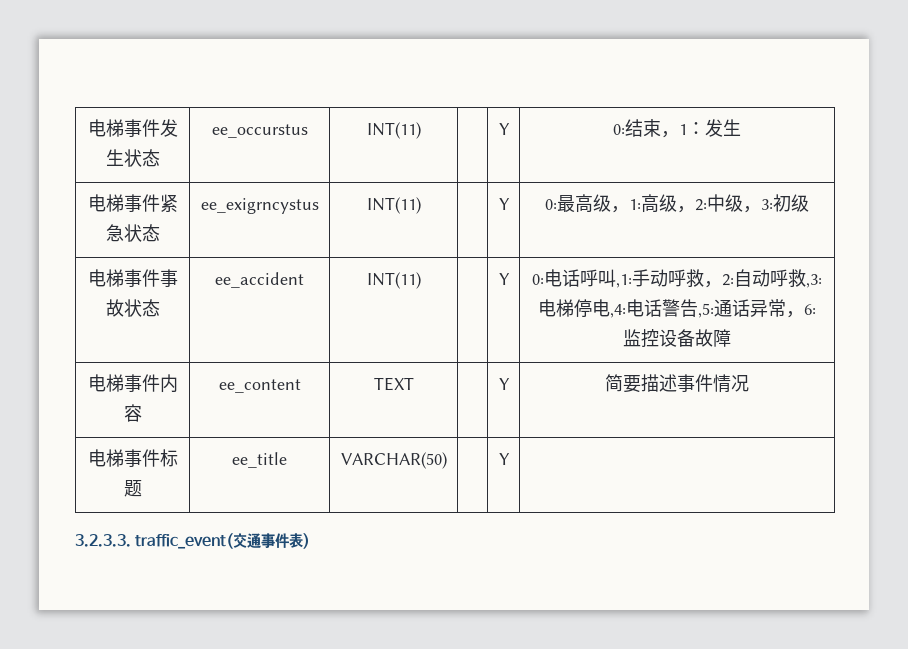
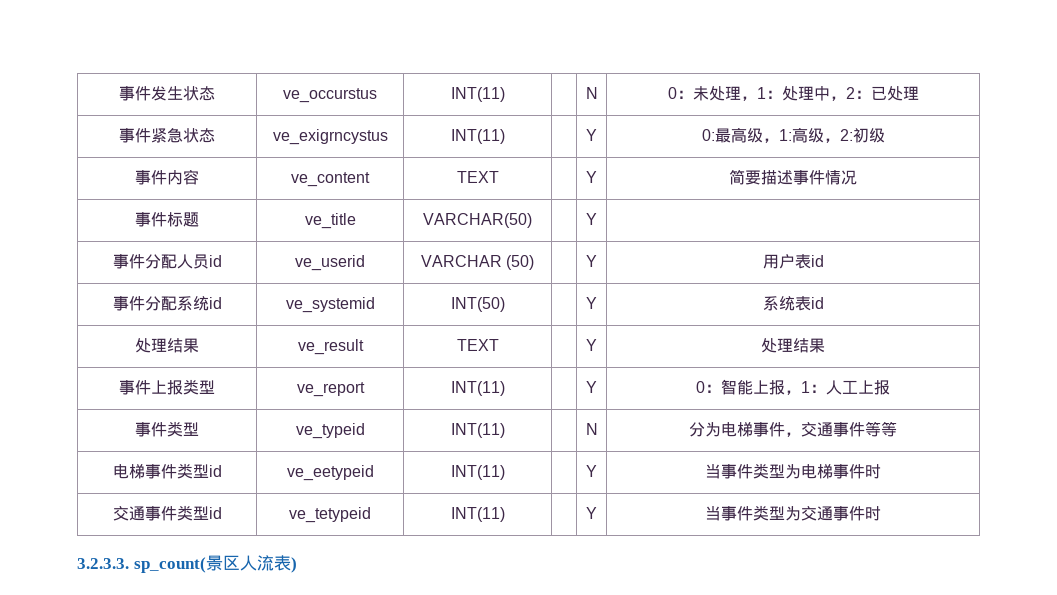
[87,119,124,137] 电梯 -> (119, 93) none
[211,124,308,138] [366,122,421,139] [498,123,510,135] [613,119,741,138] [87,194,124,212] ee_occurstus | INT(11) | | Y | 0:结束，1：发生 // 电梯 -> [283,88,377,103] [450,87,505,102] [585,87,598,99] [667,86,919,101] ve_occurstus | INT(11) | | N | 0：未处理，1：处理中，2：已处理 //
[200,198,319,214] ee_exigrncystus -> [272,129,388,145] ve_exigrncystus
[707,194,773,213] 中级，3: -> (853, 135) none
[87,269,178,287] [105,299,160,317] [215,272,304,288] [366,272,421,289] [498,273,510,285] [532,269,822,288] [538,299,816,318] [623,329,731,348] [87,374,124,392] 电梯事件事故状态 | ee_accident | INT(11) | | Y | 0:电话呼叫,1:手动呼救，2:自动呼救,3:电梯停电,4:电话警告,5:通话异常，6:监控设备故障 // 电梯 -> (885, 135) none
[218,379,301,393] ee_content -> [291,172,370,187] ve_content
[87,449,124,467] 电梯 -> (857, 177) none
[232,452,287,468] ee_title -> [304,213,356,229] ve_title
[75,533,290,549] // 3.2.3.3. traffic_event(交通事件 -> [112,254,222,269] [295,255,365,271] [420,255,535,270] [586,255,597,267] [762,254,824,269] [112,296,222,311] [285,297,375,313] [450,297,505,312] [586,297,597,309] [762,296,824,311] [135,338,199,353] [297,339,364,355] [456,339,499,351] [586,339,597,351] [761,338,825,353] [119,379,215,395] [296,382,365,397] [450,381,505,396] [586,381,597,393] [696,379,890,395] [135,421,199,437] [295,423,365,439] [450,423,505,438] [585,423,598,435] [689,421,897,437] [112,463,222,479] [286,465,374,481] [450,465,505,480] [586,465,597,477] [705,463,881,479] [112,505,222,521] [289,507,371,523] [450,507,505,522] [586,507,597,519] [705,505,881,521] [77,555,274,573] // 事件分配人员id | ve_userid | VARCHAR (50) | | Y | 用户表id // 事件分配系统id | ve_systemid | INT(50) | | Y | 系统表id // 处理结果 | ve_result | TEXT | | Y | 处理结果 // 事件上报类型 | ve_report | INT(11) | | Y | 0：智能上报，1：人工上报 // 事件类型 | ve_typeid | INT(11) | | N | 分为电梯事件，交通事件等等 // 电梯事件类型id | ve_eetypeid | INT(11) | | Y | 当事件类型为电梯事件时 // 交通事件类型id | ve_tetypeid | INT(11) | | Y | 当事件类型为交通事件时 // 3.2.3.3. sp_count(景区人流

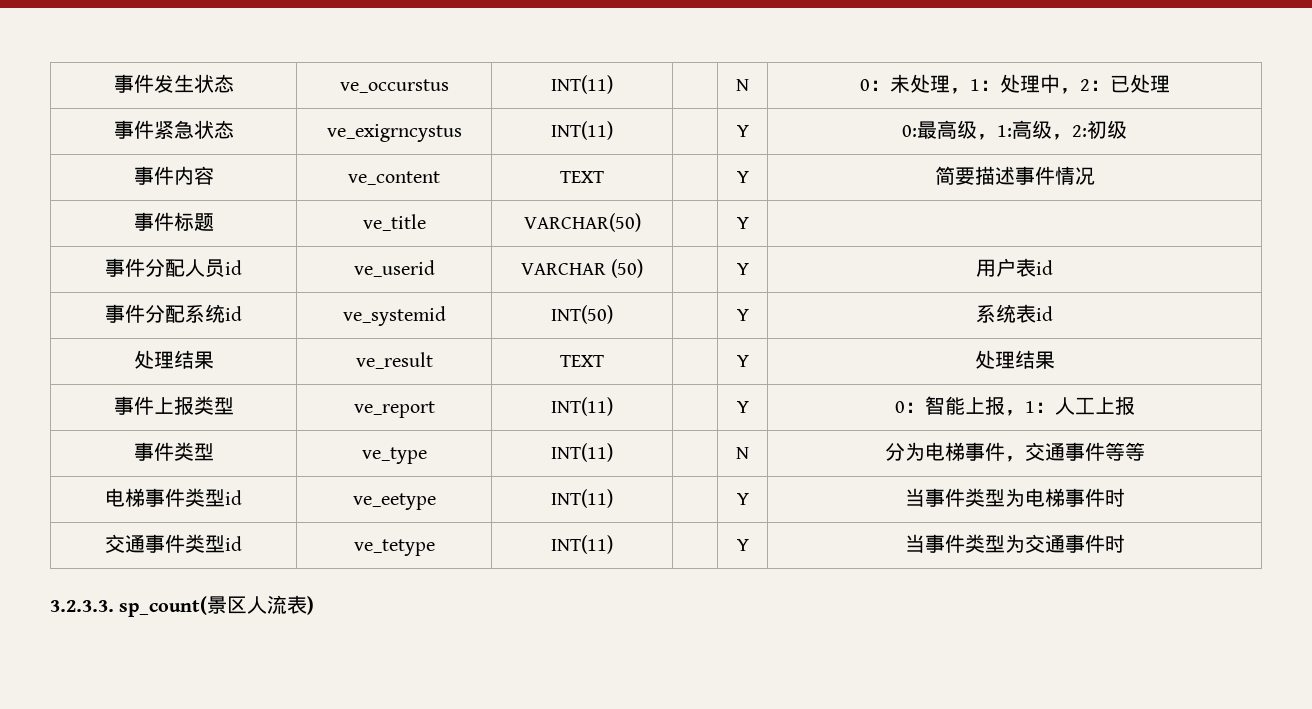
[295,423,365,439] ve_typeid -> [361,447,427,464] ve_type
[286,465,374,481] ve_eetypeid -> [352,493,436,510] ve_eetype
[289,507,371,523] ve_tetypeid -> [353,539,435,556] ve_tetype

